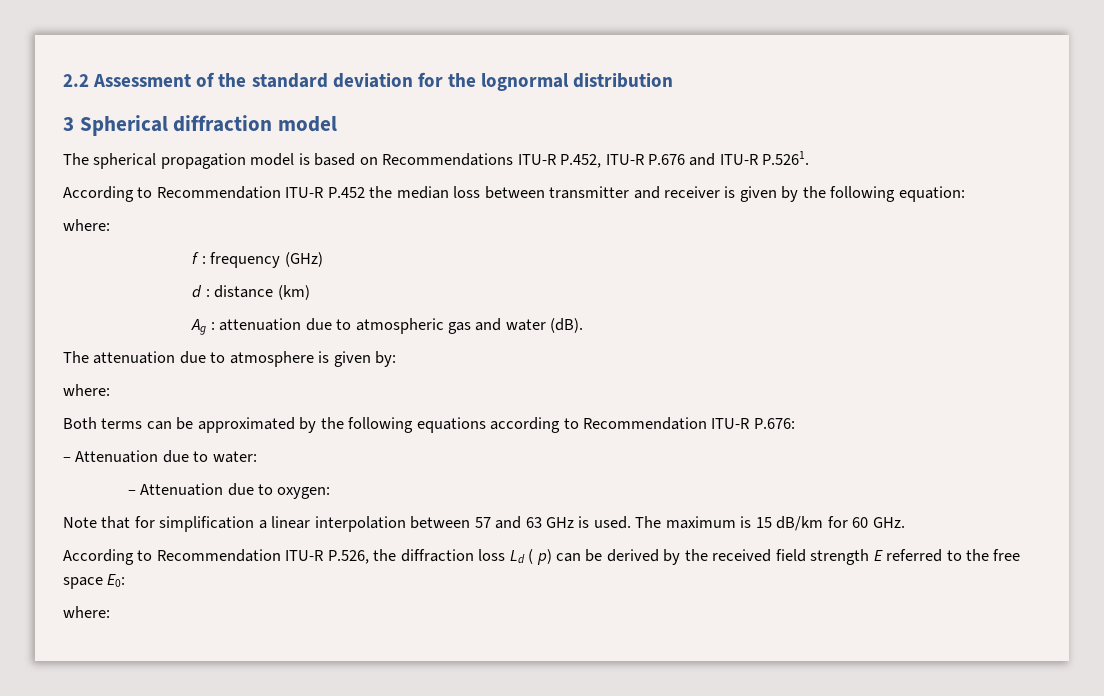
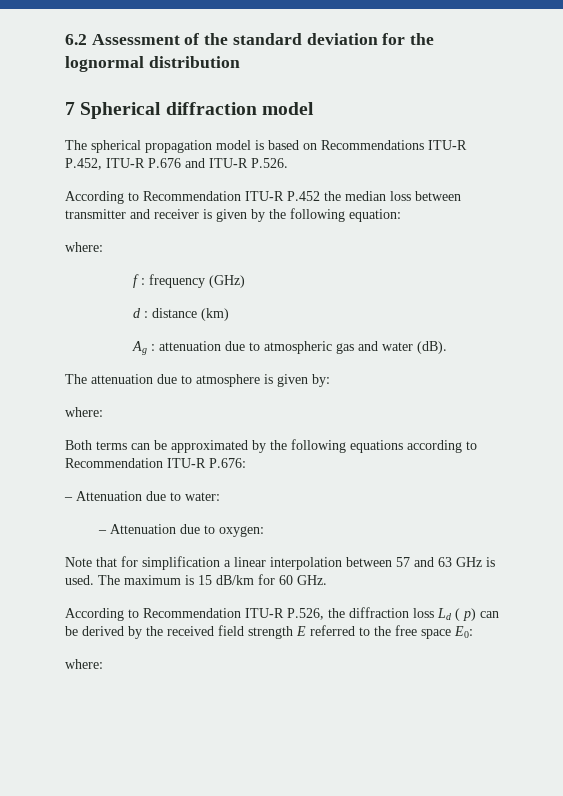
[63,74,89,87] 2.2 -> [65,34,87,45] 6.2
[63,117,74,131] 3 -> [65,102,75,115] 7
[762,151,810,165] P.5261. -> [251,158,288,168] P.526.

